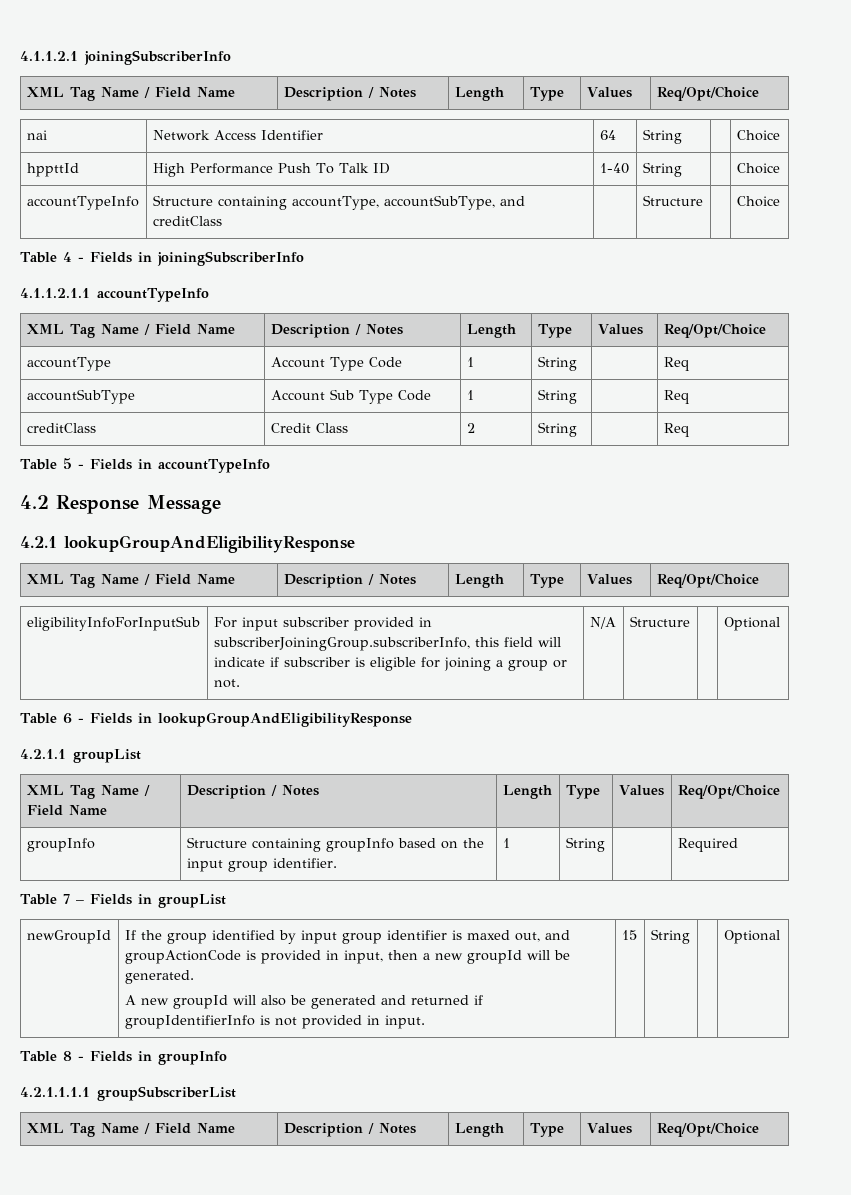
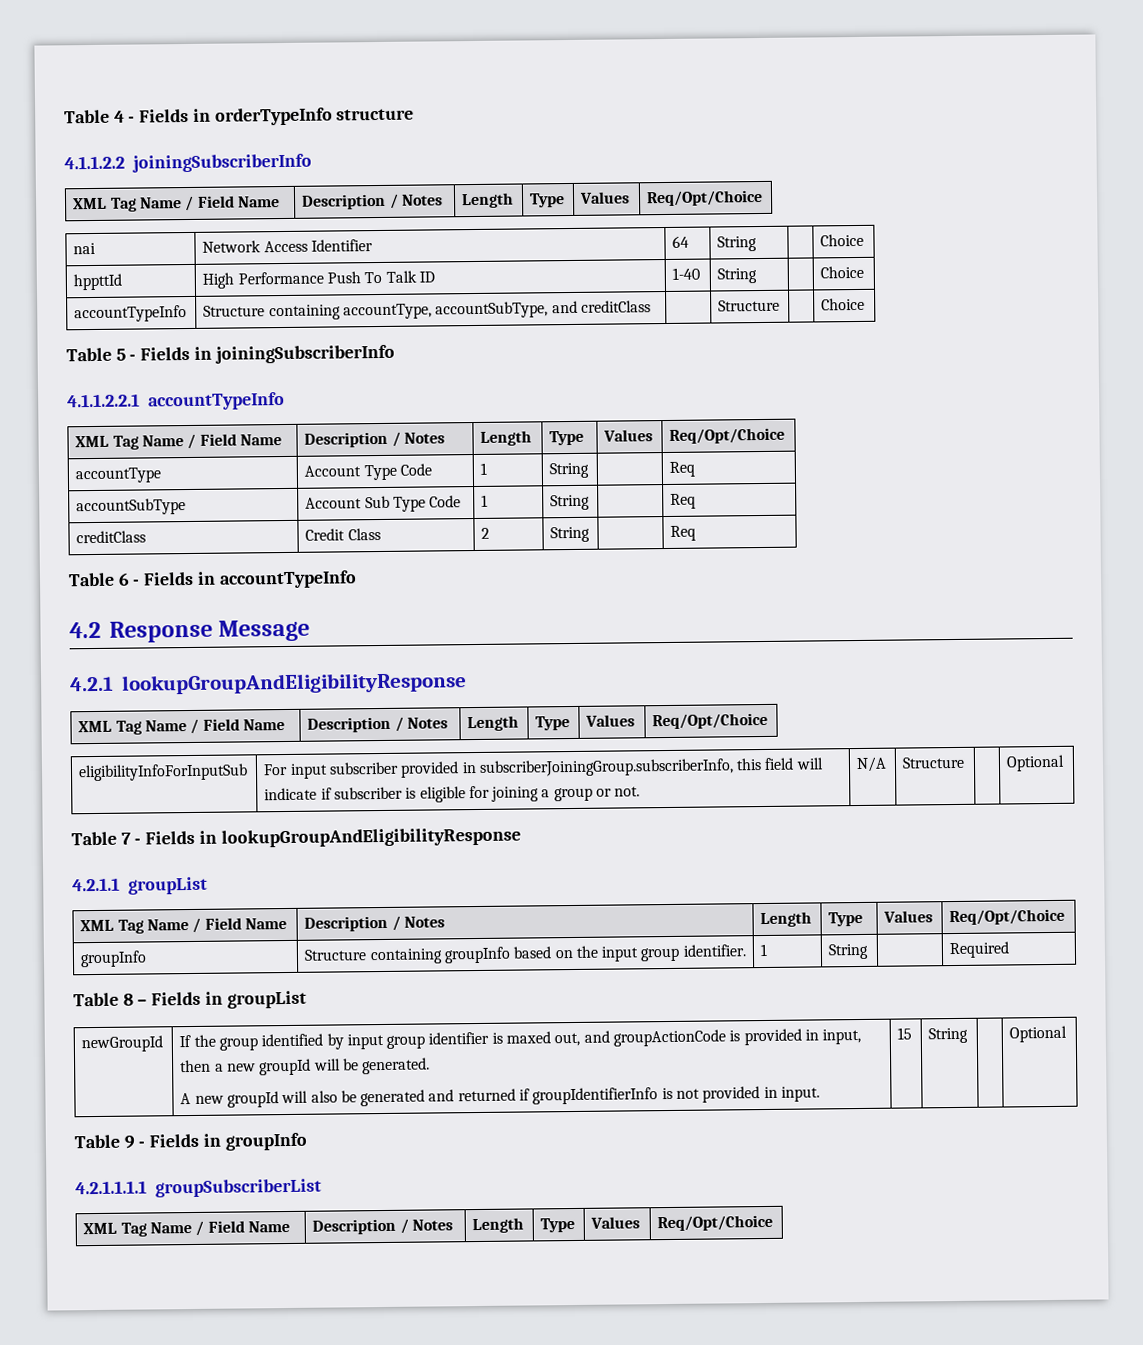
[20,51,78,61] 4.1.1.2.1 -> [64,107,415,126] [64,155,125,170] Table 4 - Fields in orderTypeInfo structure // 4.1.1.2.2
[62,252,72,262] 4 -> [115,348,126,361] 5
[20,288,90,298] 4.1.1.2.1.1 -> [67,393,140,408] 4.1.1.2.2.1
[62,458,72,469] 5 -> [117,572,130,586] 6
[62,713,72,724] 6 -> [120,832,131,845] 7
[62,894,70,904] 7 -> [122,993,134,1006] 8
[62,1051,72,1061] 8 -> [123,1135,135,1149] 9

